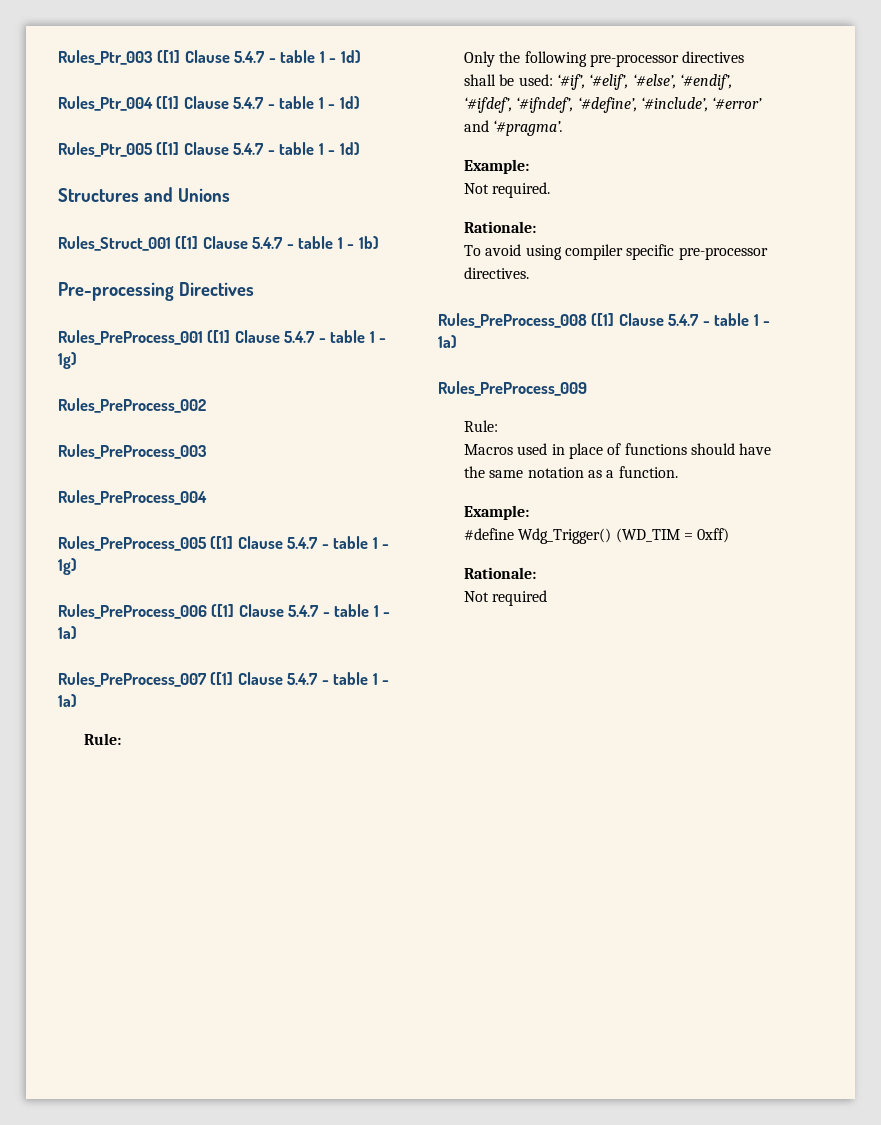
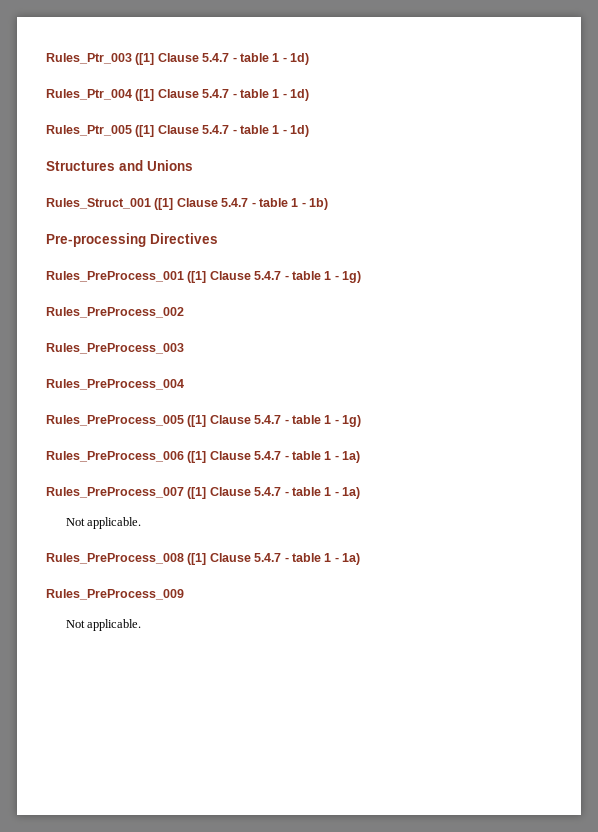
[83,733,121,745] [463,51,745,67] [463,74,732,90] [463,97,763,113] [463,120,564,136] [463,159,529,174] [463,182,551,198] [463,221,536,233] [463,244,768,260] [463,267,529,279] Rule: // Only the following pre-processor directives shall be used: ‘#if’, ‘#elif’, ‘#else’, ‘#endif’, ‘#ifdef’, ‘#ifndef’, ‘#define’, ‘#include’, ‘#error’ and ‘#pragma’. // Example: // Not required. // Rationale: // To avoid using compiler specific pre-processor directives. -> [65,517,141,529] Not applicable.
[463,420,498,432] [463,443,772,459] [463,466,678,478] [463,505,529,520] [463,528,730,544] [463,567,536,579] [463,590,548,606] // Rule: // Macros used in place of functions should have the same notation as a function. // Example: // #define Wdg_Trigger() (WD_TIM = 0xff) // Rationale: // Not required -> [65,619,141,631] // Not applicable.

